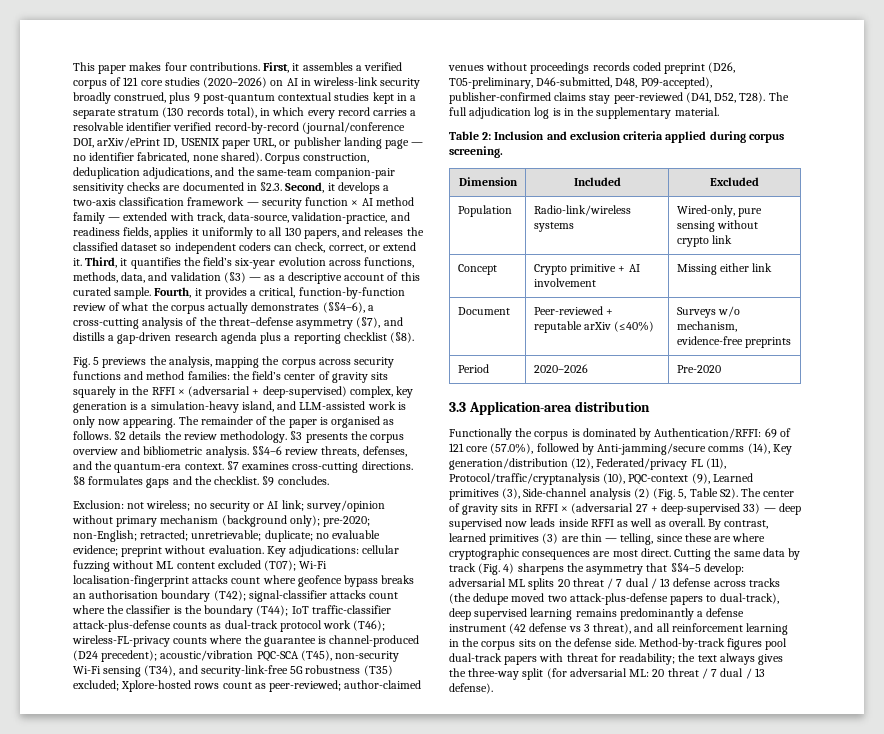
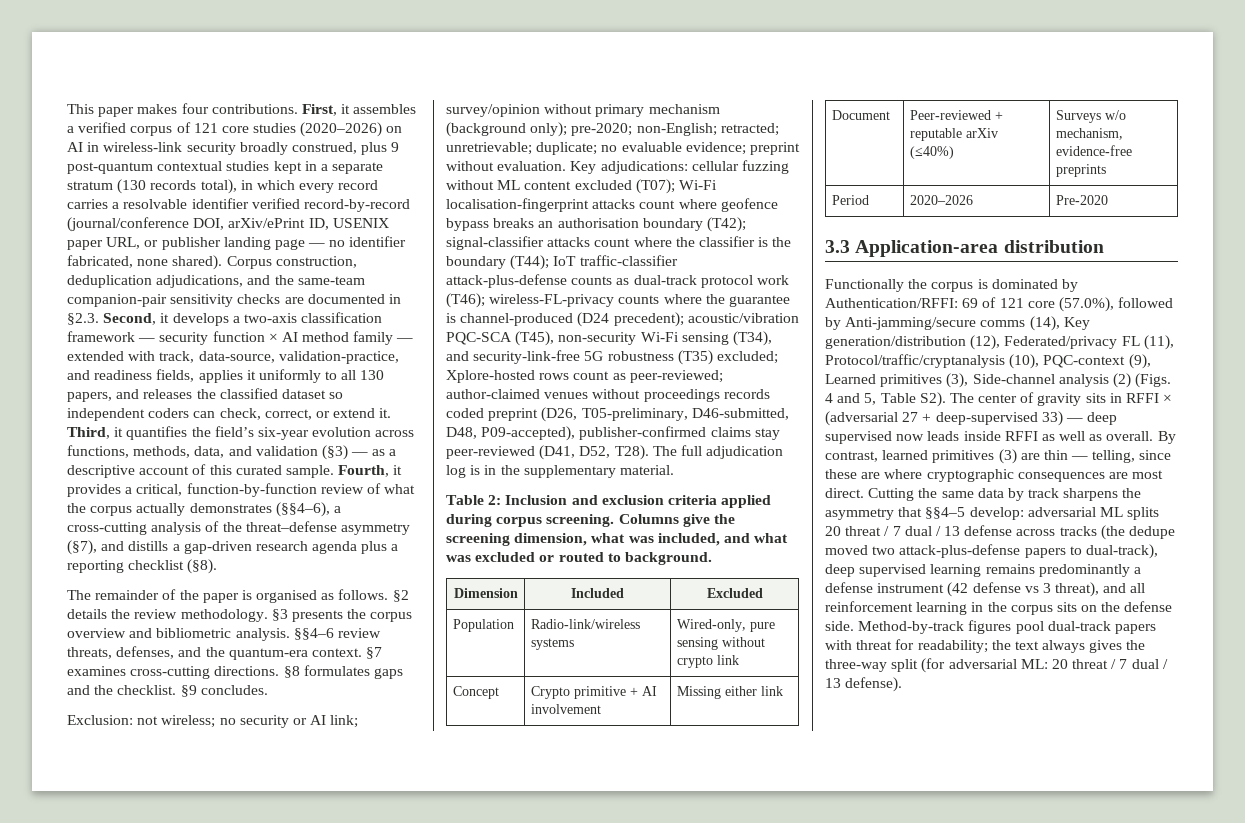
[73,356,395,368] [73,371,389,383] [73,386,414,398] [73,401,406,413] [73,416,176,428] Fig. 5 previews the analysis, mapping the corpus across security functions and method families: the field’s center of gravity sits squarely in the RFFI × (adversarial + deep-supervised) complex, key generation is a simulation-heavy island, and LLM-assisted work is only now appearing. -> (218, 566) none
(503, 152) none -> [618,514,735,527] [446,533,789,546] [446,552,712,565] Columns give the screening dimension, what was included, and what was excluded or routed to background.
[653,488,676,500] (Fig. -> [1135,373,1172,388] [825,393,861,403] (Figs. 4 and
[478,563,515,575] (Fig. 4) -> (1060, 493) none

